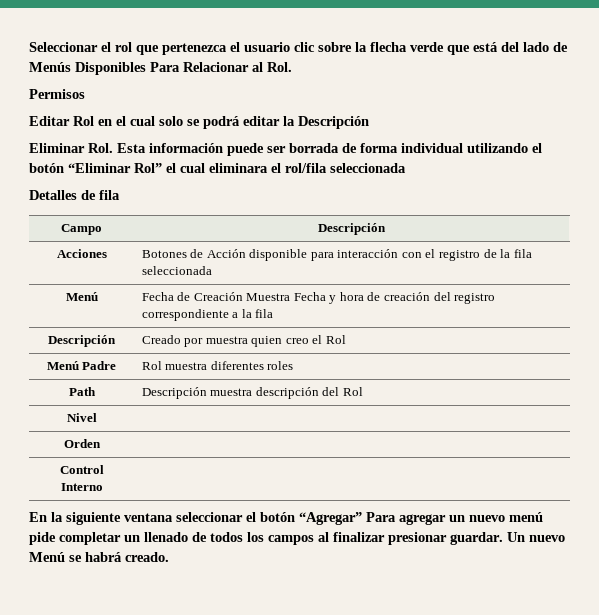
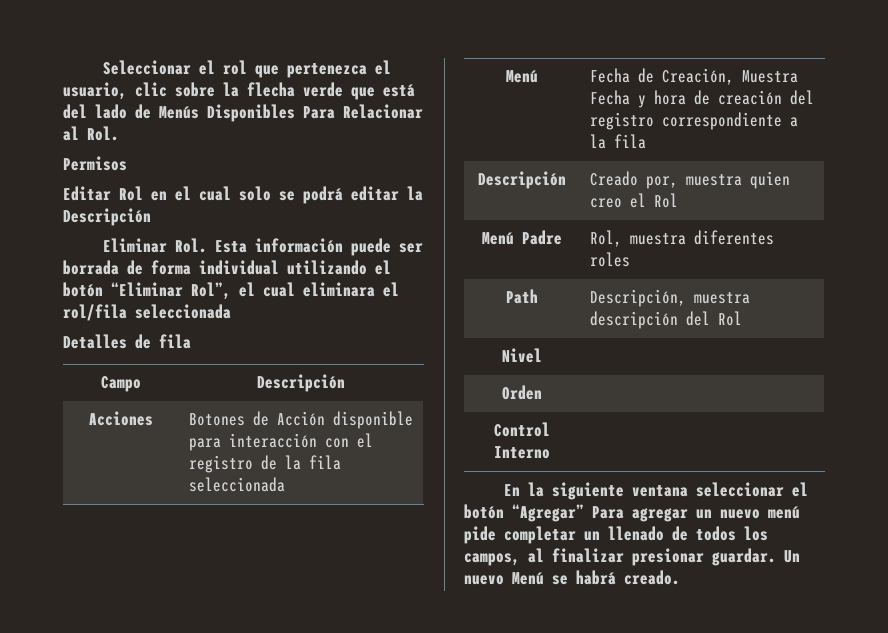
[244,42,290,52] usuario -> [63,82,127,100] usuario,
[134,163,162,173] Rol” -> [191,282,231,300] Rol”,
[193,292,243,301] Creación -> [661,68,734,85] Creación,
[184,338,204,347] por -> [645,176,678,189] por,
[141,361,162,370] Rol -> [589,230,622,247] Rol,
[141,387,207,399] Descripción -> [589,289,686,307] Descripción,
[268,535,314,545] campos -> [464,553,520,566] campos,

